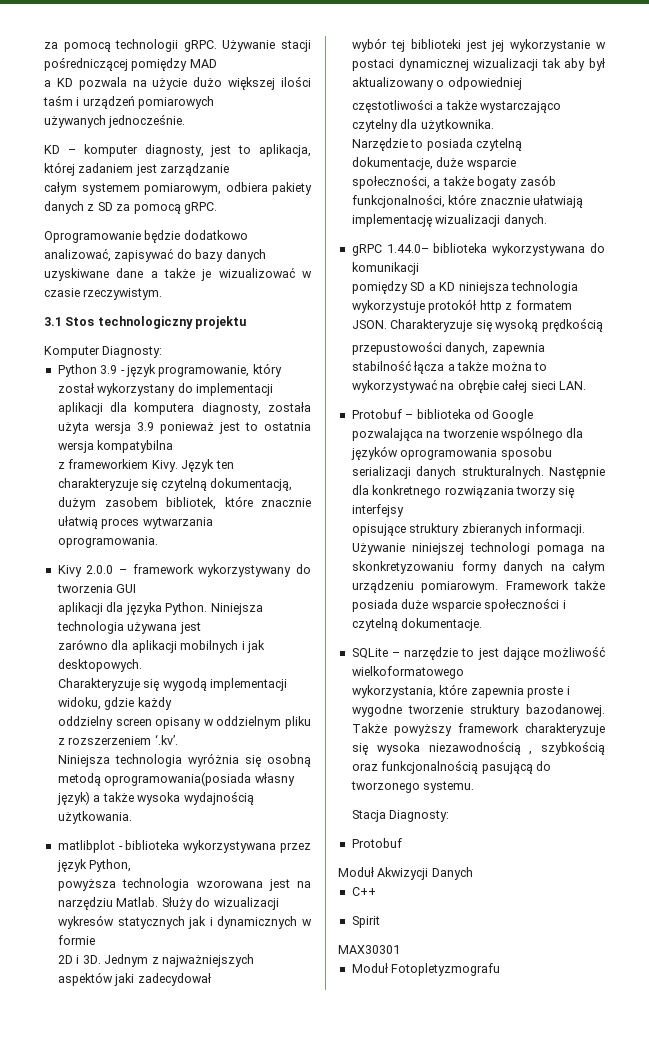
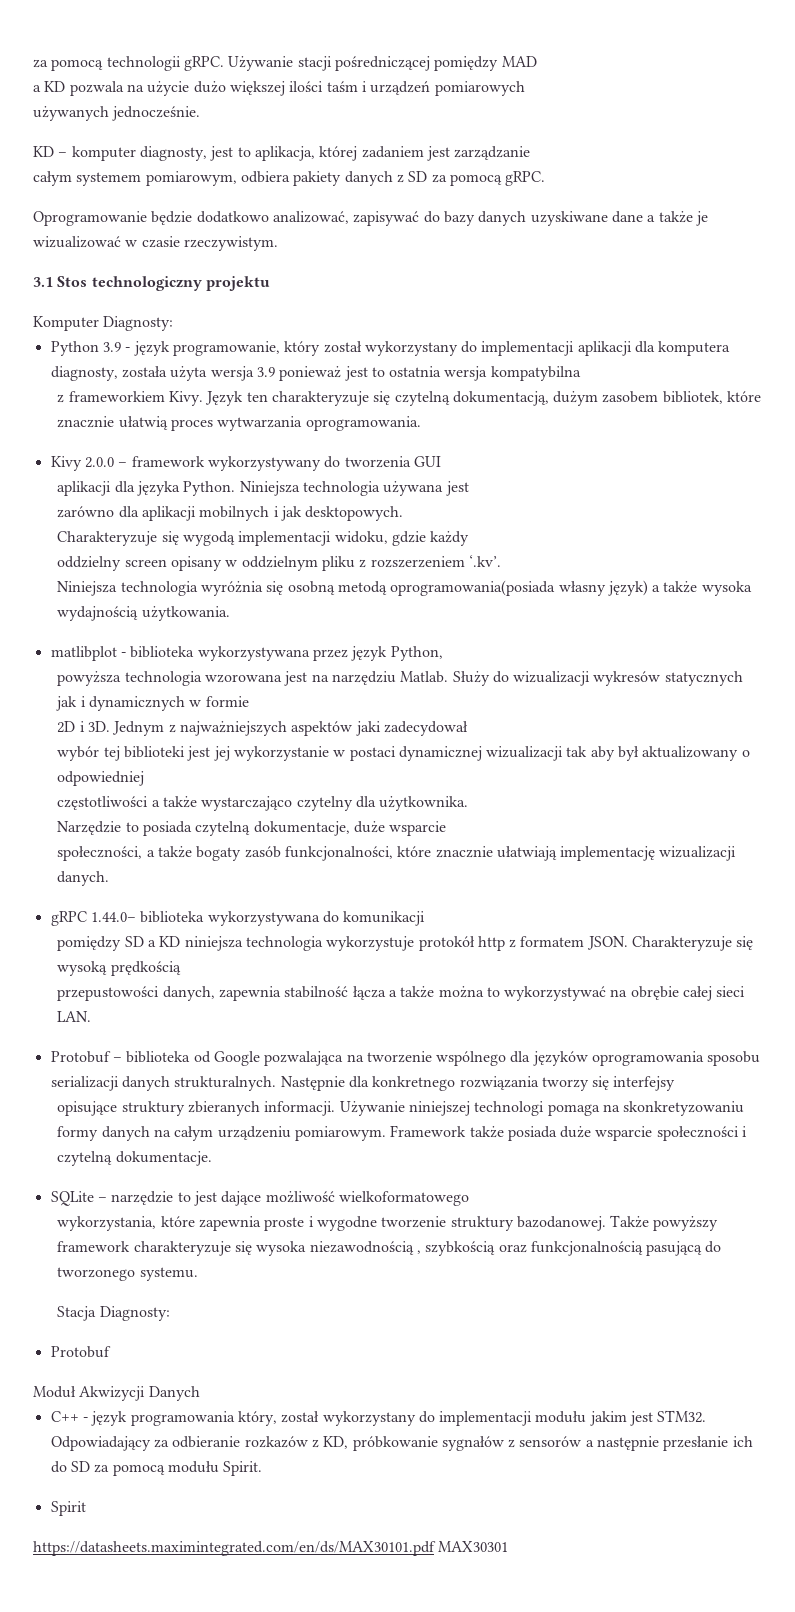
(376, 891) none -> [82,1410,707,1426] [50,1436,753,1451] [50,1461,263,1476] - język programowania który, został wykorzystany do implementacji modułu jakim jest STM32. Odpowiadający za odbieranie rozkazów z KD, próbkowanie sygnałów z sensorów a następnie przesłanie ich do SD za pomocą modułu Spirit.
(380, 922) none -> [33,1541,436,1556] https://datasheets.maximintegrated.com/en/ds/MAX30101.pdf
[351,963,501,976] // Moduł Fotopletyzmografu -> (509, 1546) none

